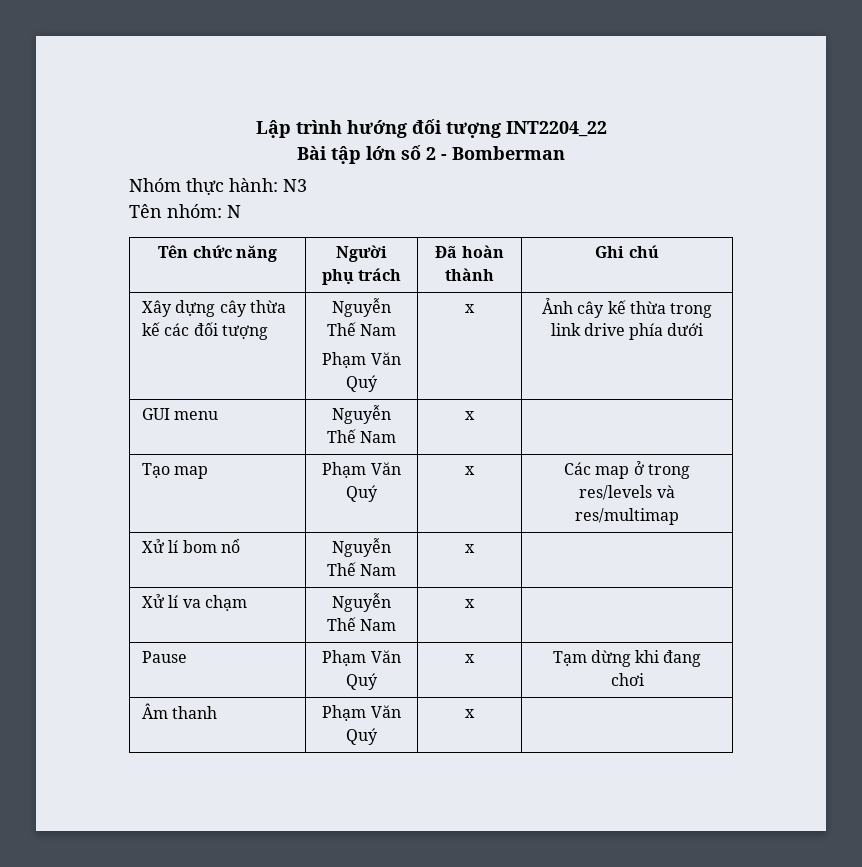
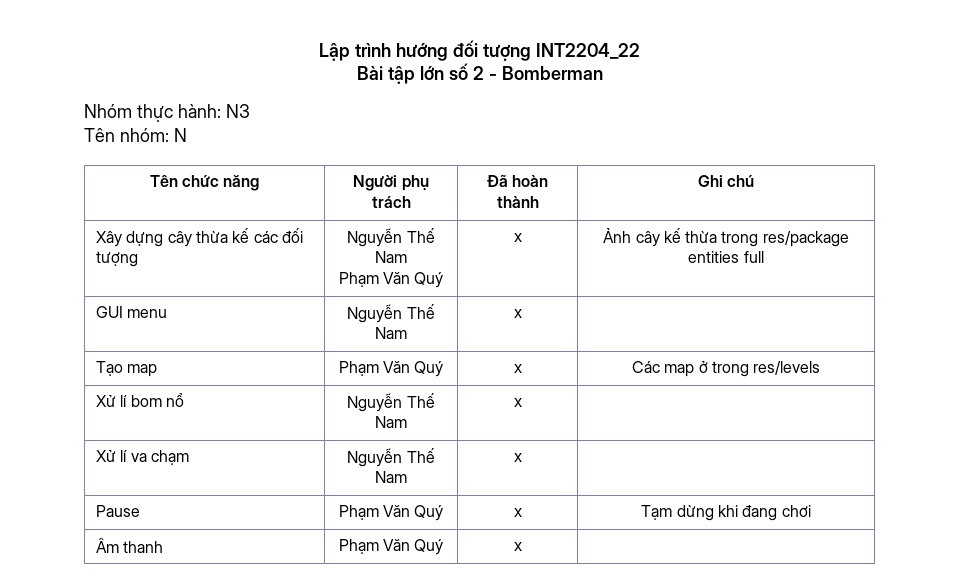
[550,323,704,340] link drive phía dưới -> [762,231,849,247] [688,251,764,263] res/package entities full
[656,485,675,498] [575,508,679,525] và res/multimap -> (821, 368) none

